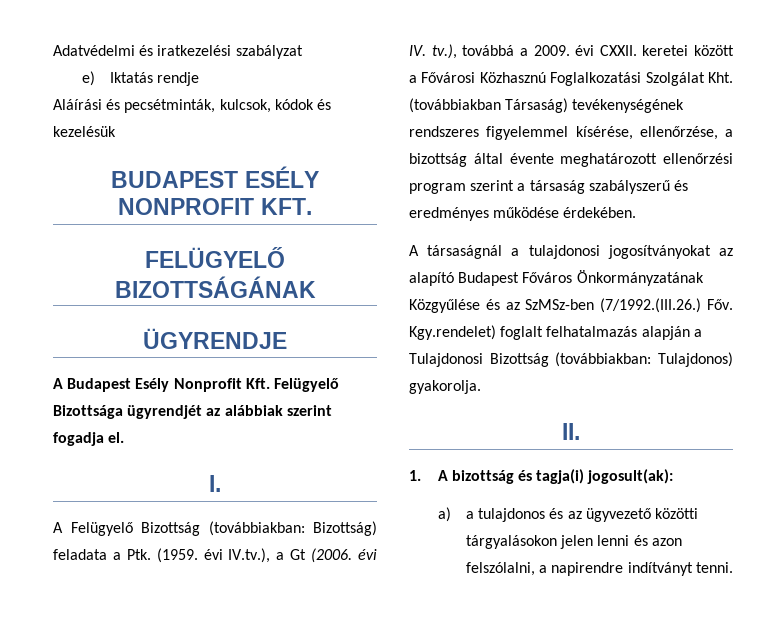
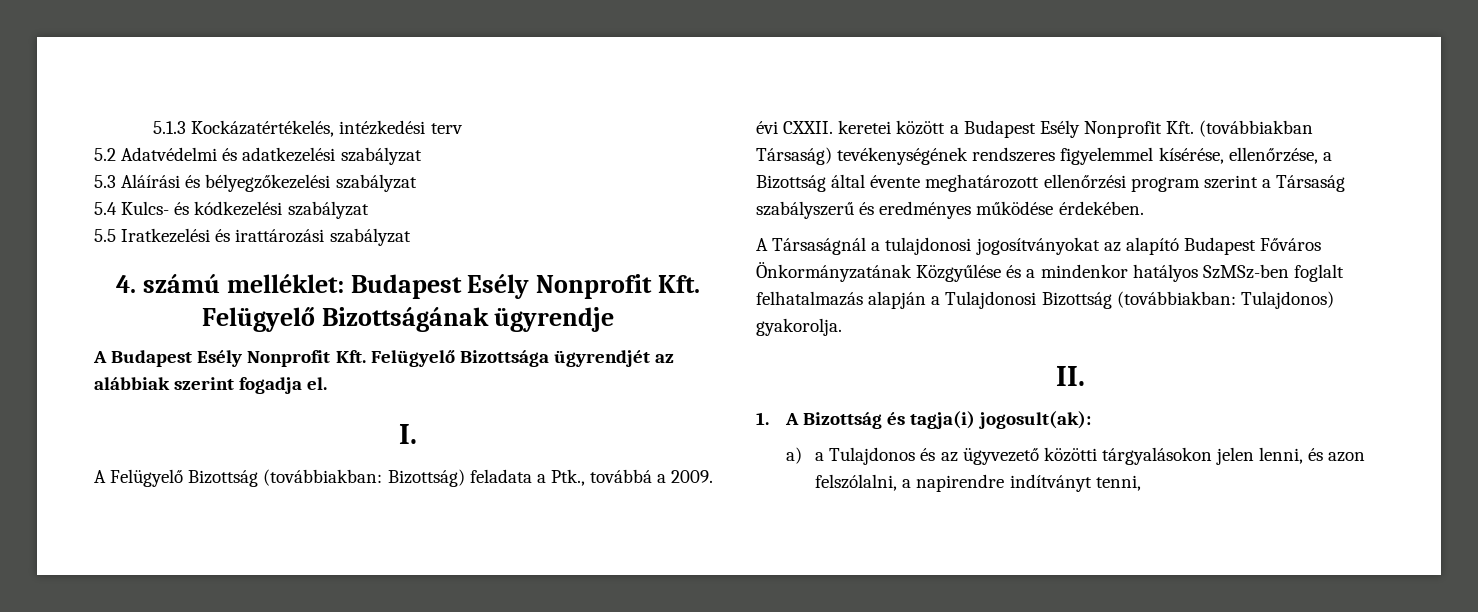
(53, 50) none -> [153,120,463,137] [94,148,116,161] 5.1.3 Kockázatértékelés, intézkedési terv // 5.2
[157,45,303,59] [81,71,200,86] [53,99,331,113] [53,126,116,137] [111,166,319,188] [118,198,312,215] [145,247,285,268] [114,276,316,298] [143,328,287,349] iratkezelési szabályzat // e) Iktatás rendje // Aláírási és pecsétminták, kulcsok, kódok és kezelésük // BUDAPEST ESÉLY NONPROFIT KFT. // FELÜGYELŐ BIZOTTSÁGÁNAK // ÜGYRENDJE -> [242,147,422,165] [94,174,417,192] [94,201,369,219] [94,228,411,246] [115,274,701,299] [201,307,615,332] adatkezelési szabályzat // 5.3 Aláírási és bélyegzőkezelési szabályzat // 5.4 Kulcs- és kódkezelési szabályzat // 5.5 Iratkezelési és irattározási szabályzat // 4. számú melléklet: Budapest Esély Nonprofit Kft. Felügyelő Bizottságának ügyrendje
[126,548,377,563] [409,44,457,59] Ptk. (1959. évi IV.tv.), a Gt (2006. évi IV. tv.), -> [550,469,585,486] Ptk.,
[421,72,733,86] Fővárosi Közhasznú Foglalkozatási Szolgálat Kht. -> [963,120,1195,138] Budapest Esély Nonprofit Kft.
[409,153,467,167] bizottság -> [756,175,826,192] Bizottság
[529,180,585,194] társaság -> [1276,175,1346,192] Társaság
[427,245,503,259] társaságnál -> [772,237,867,255] Társaságnál
[505,298,733,313] [409,325,496,340] az SzMSz-ben (7/1992.(III.26.) Főv. Kgy.rendelet) -> [1026,264,1289,282] a mindenkor hatályos SzMSz-ben
[451,470,514,484] bizottság -> [802,412,882,429] Bizottság
[478,508,546,522] tulajdonos -> [829,447,916,465] Tulajdonos
[597,535,630,546] lenni -> [1259,447,1304,464] lenni,
[695,562,733,573] tenni. -> [1095,475,1141,491] tenni,

